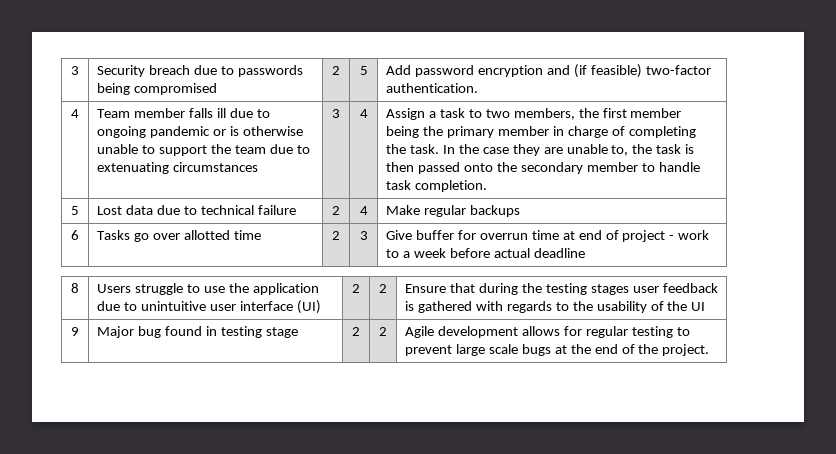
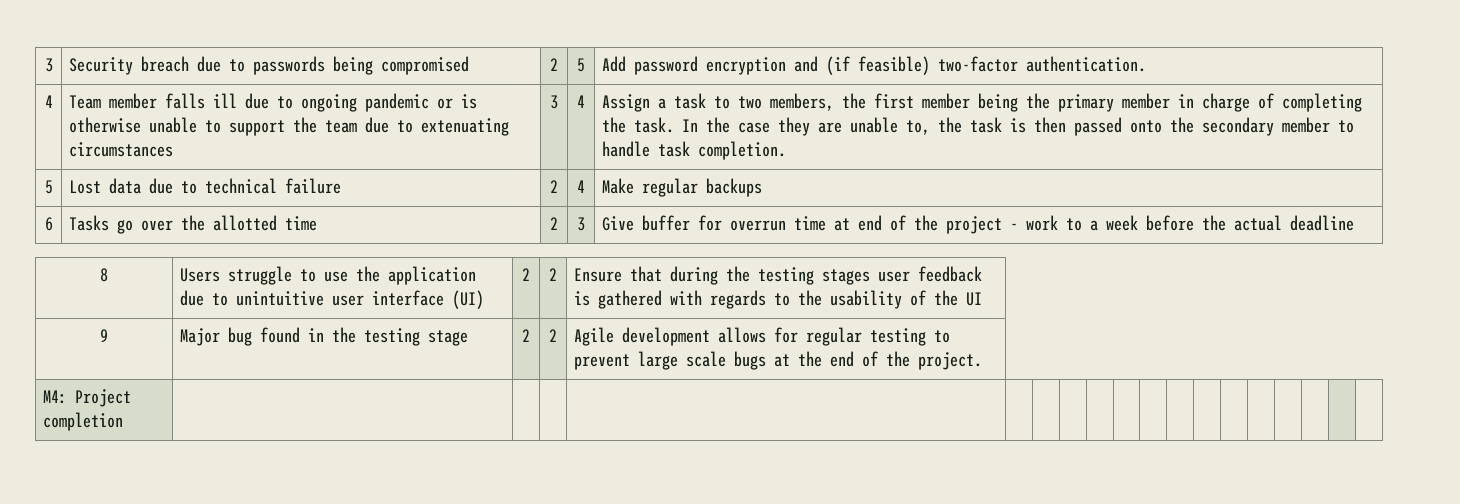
(180, 236) none -> [181,215,206,231] the
(619, 235) none -> [914,215,939,231] the
(490, 253) none -> [1202,215,1227,231] the
(217, 331) none -> [332,327,357,343] the
(710, 350) none -> [43,389,132,407] [43,412,124,431] // M4: Project completion | | | | | | | | | | | | | | | | | |

